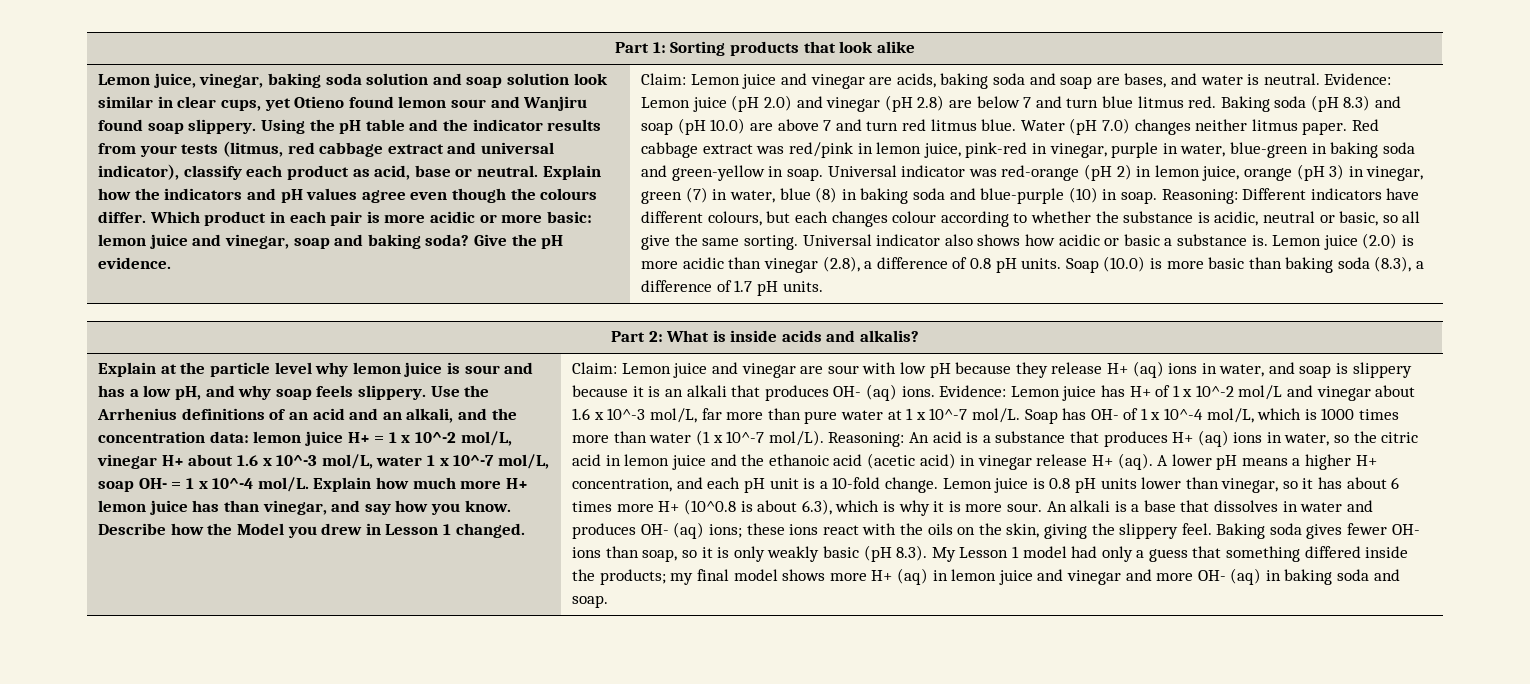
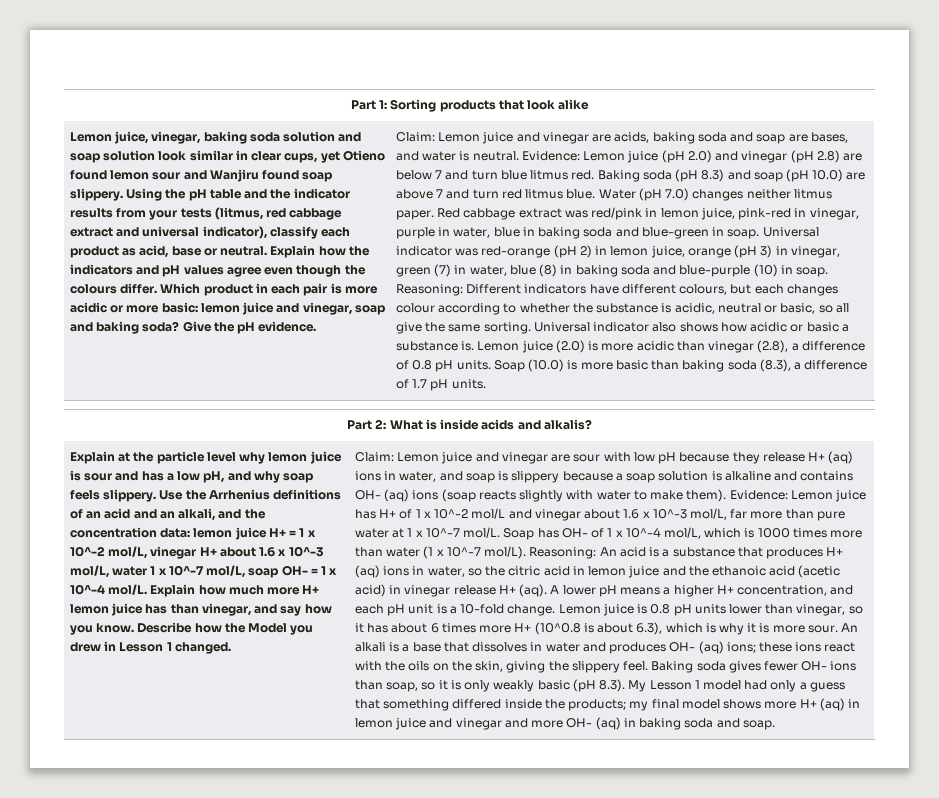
[1229,142,1415,158] [641,165,765,181] blue-green in baking soda and green-yellow -> [493,227,709,239] blue in baking soda and blue-green
[632,384,935,401] it is an alkali that produces OH- (aq) ions. -> [615,471,854,483] [354,489,727,502] a soap solution is alkaline and contains OH- (aq) ions (soap reacts slightly with water to make them).

